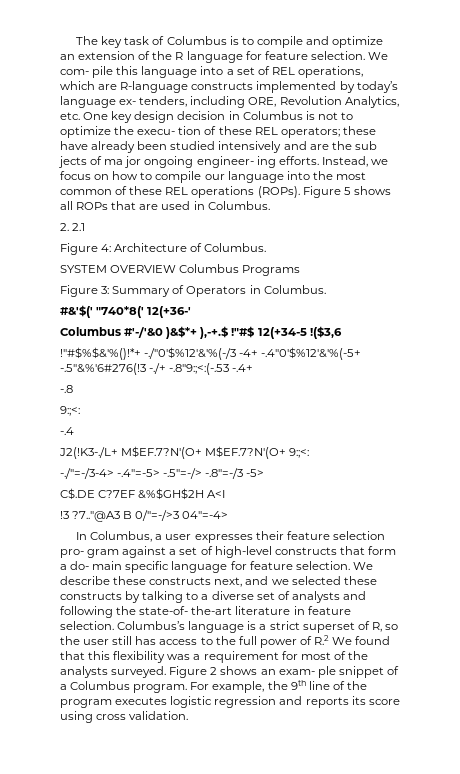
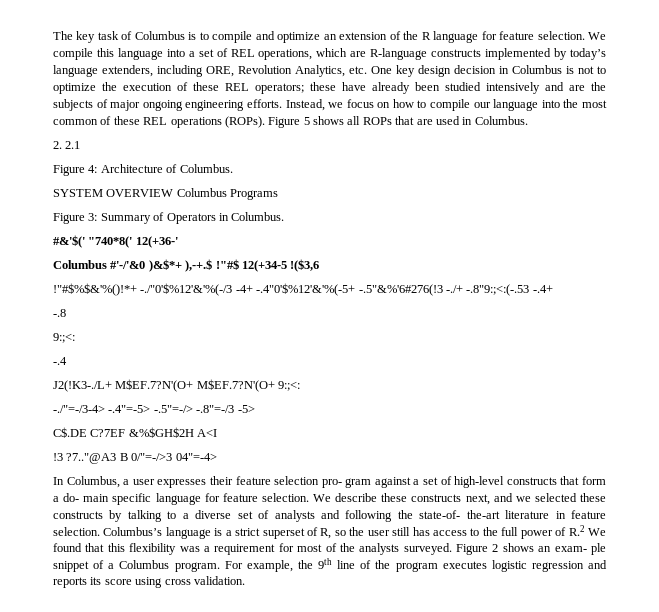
[60,66,114,78] com- pile -> [53,48,93,60] compile
[119,96,188,107] ex- tenders, -> [102,65,153,77] extenders,
[137,126,202,135] execu- tion -> [123,83,172,91] execution
[354,141,377,150] [58,156,276,168] sub jects of ma jor ongoing engineer- ing -> [53,99,245,111] subjects of major ongoing engineering

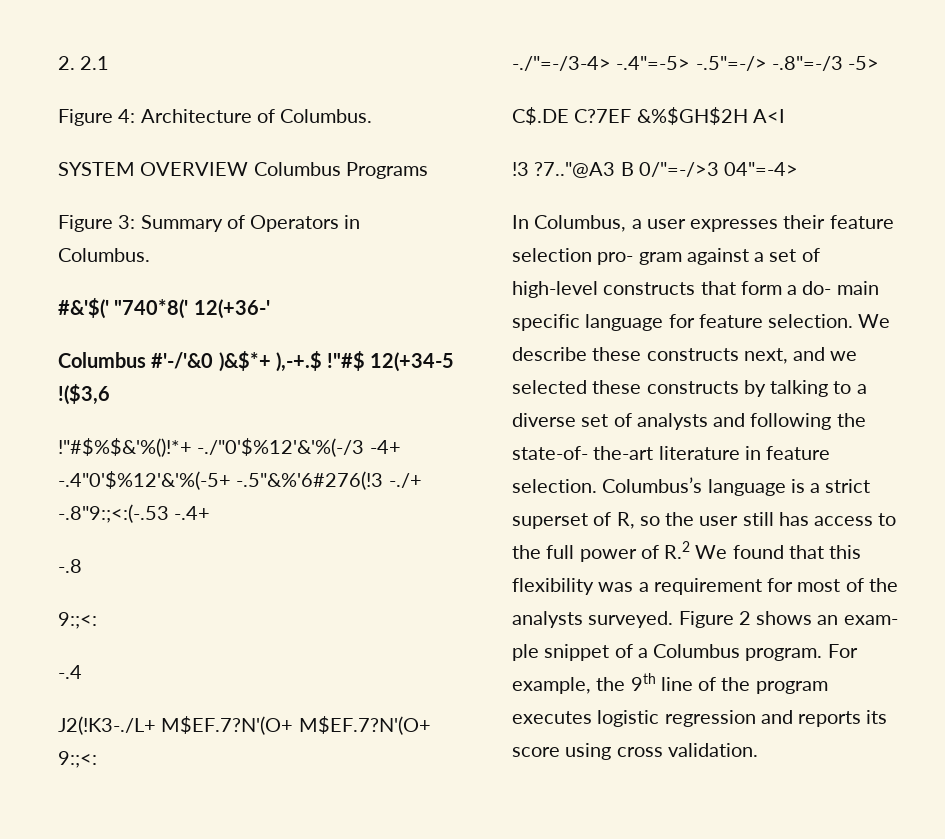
[53,31,606,43] [53,48,606,60] [53,65,606,77] [53,82,606,94] [53,99,607,111] [53,116,528,128] The key task of Columbus is to compile and optimize an extension of the R language for feature selection. We compile this language into a set of REL operations, which are R-language constructs implemented by today’s language extenders, including ORE, Revolution Analytics, etc. One key design decision in Columbus is not to optimize the execution of these REL operators; these have already been studied intensively and are the subjects of major ongoing engineering efforts. Instead, we focus on how to compile our language into the most common of these REL operations (ROPs). Figure 5 shows all ROPs that are used in Columbus. // -> (58, 63) none

